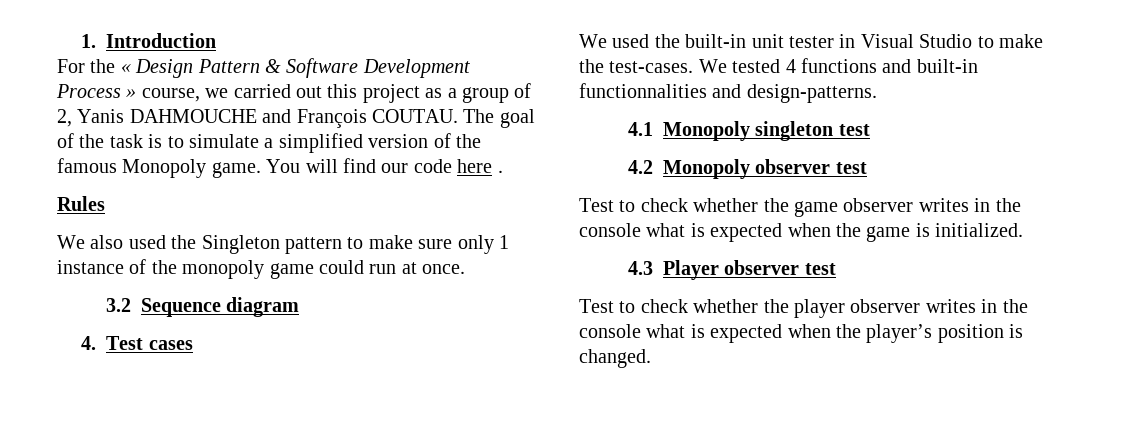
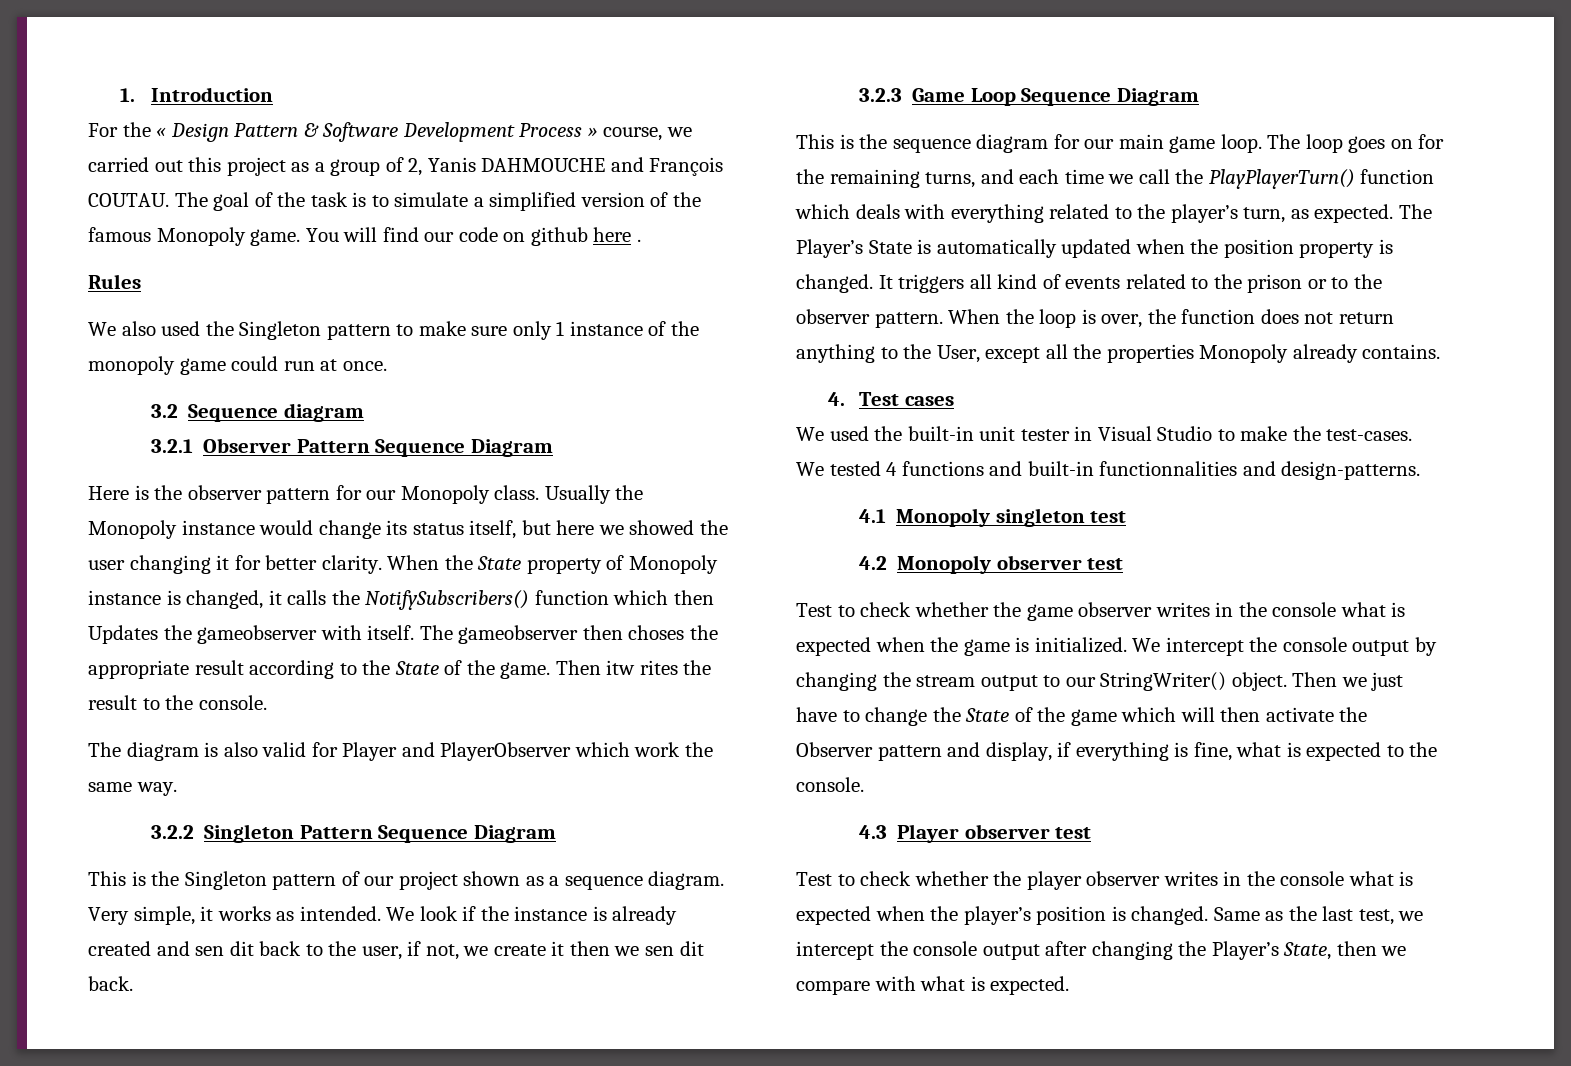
(452, 166) none -> [503,227,588,246] on github
(300, 307) none -> [151,438,553,457] [88,485,644,504] [88,520,728,539] [88,555,718,574] [88,590,714,610] [88,625,718,644] [88,660,712,679] [88,695,267,710] [88,742,713,761] [88,782,177,796] [151,824,556,843] [88,871,725,890] [88,906,678,925] [88,941,704,960] [88,976,133,991] [859,88,1199,106] [796,134,1445,153] [796,169,1435,189] [795,204,1432,223] [796,239,1393,258] [796,274,1382,293] [796,309,1394,328] [796,344,1441,363] // 3.2.1 Observer Pattern Sequence Diagram // Here is the observer pattern for our Monopoly class. Usually the Monopoly instance would change its status itself, but here we showed the user changing it for better clarity. When the State property of Monopoly instance is changed, it calls the NotifySubscribers() function which then Updates the gameobserver with itself. The gameobserver then choses the appropriate result according to the State of the game. Then itw rites the result to the console. // The diagram is also valid for Player and PlayerObserver which work the same way. // 3.2.2 Singleton Pattern Sequence Diagram // This is the Singleton pattern of our project shown as a sequence diagram. Very simple, it works as intended. We look if the instance is already created and sen dit back to the user, if not, we create it then we sen dit back. // 3.2.3 Game Loop Sequence Diagram // This is the sequence diagram for our main game loop. The loop goes on for the remaining turns, and each time we call the PlayPlayerTurn() function which deals with everything related to the player’s turn, as expected. The Player’s State is automatically updated when the position property is changed. It triggers all kind of events related to the prison or to the observer pattern. When the loop is over, the function does not return anything to the User, except all the properties Monopoly already contains.
(1024, 230) none -> [1132,637,1437,656] [796,672,1404,691] [796,707,1368,726] [796,742,1438,761] [796,777,864,792] We intercept the console output by changing the stream output to our StringWriter() object. Then we just have to change the State of the game which will then activate the Observer pattern and display, if everything is fine, what is expected to the console.
(651, 358) none -> [1213,906,1424,925] [796,941,1407,960] [796,976,1070,995] Same as the last test, we intercept the console output after changing the Player’s State, then we compare with what is expected.

